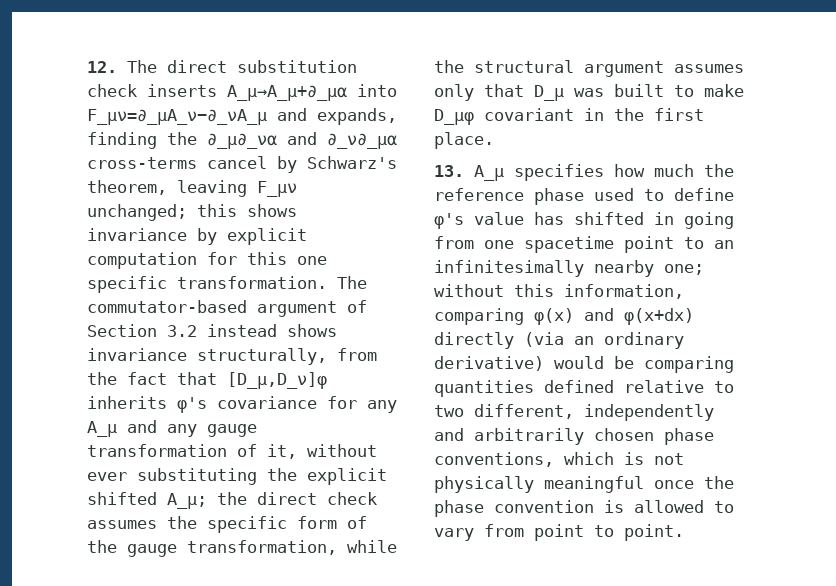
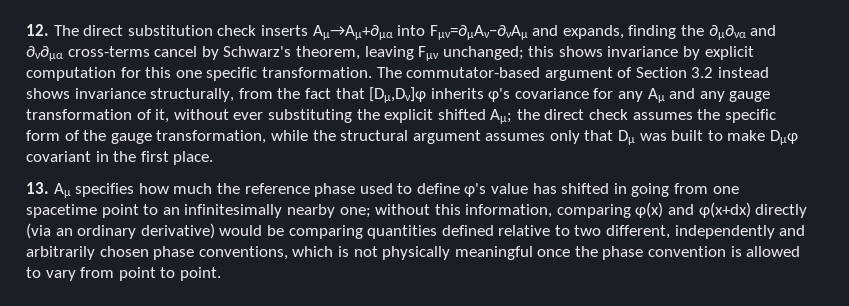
[227,84,397,101] [87,109,267,125] A_μ→A_μ+∂_μα into F_μν=∂_μA_ν−∂_νA_μ -> [312,25,528,40] Aμ→Aμ+∂μα into Fμν=∂μAν−∂νAμ
[207,132,397,149] ∂_μ∂_να and ∂_ν∂_μα -> [708,25,777,40] [26,46,63,61] ∂μ∂να and ∂ν∂μα
[257,181,297,197] F_μν -> [418,46,440,61] Fμν
[227,372,327,389] [D_μ,D_ν]φ -> [369,87,427,103] [Dμ,Dν]φ
[87,421,117,437] A_μ -> [647,88,665,103] Aμ
[167,493,207,509] A_μ; -> [490,109,513,124] Aμ;
[534,85,564,101] D_μ -> [618,130,636,145] Dμ
[434,109,474,125] D_μφ -> [770,130,799,145] Dμφ
[474,165,504,181] A_μ -> [53,183,71,198] Aμ

